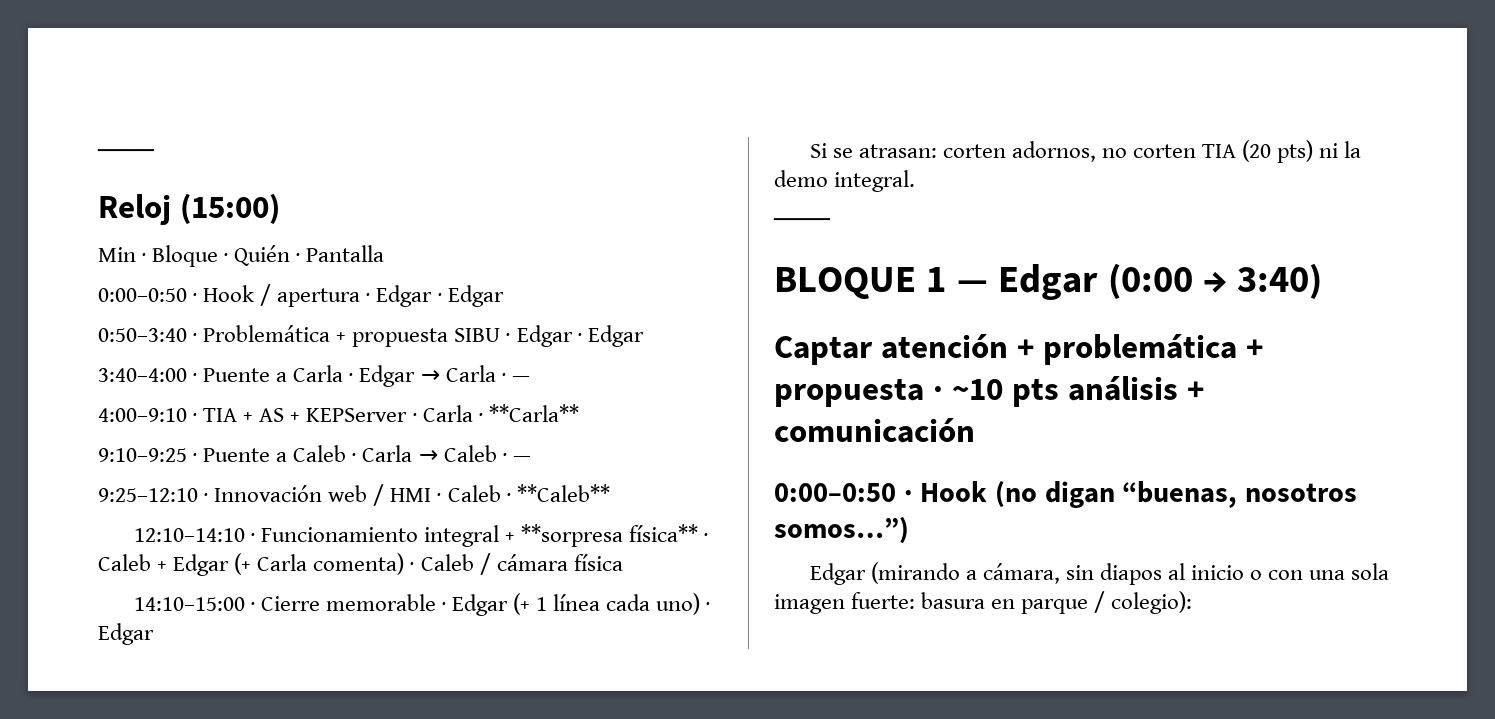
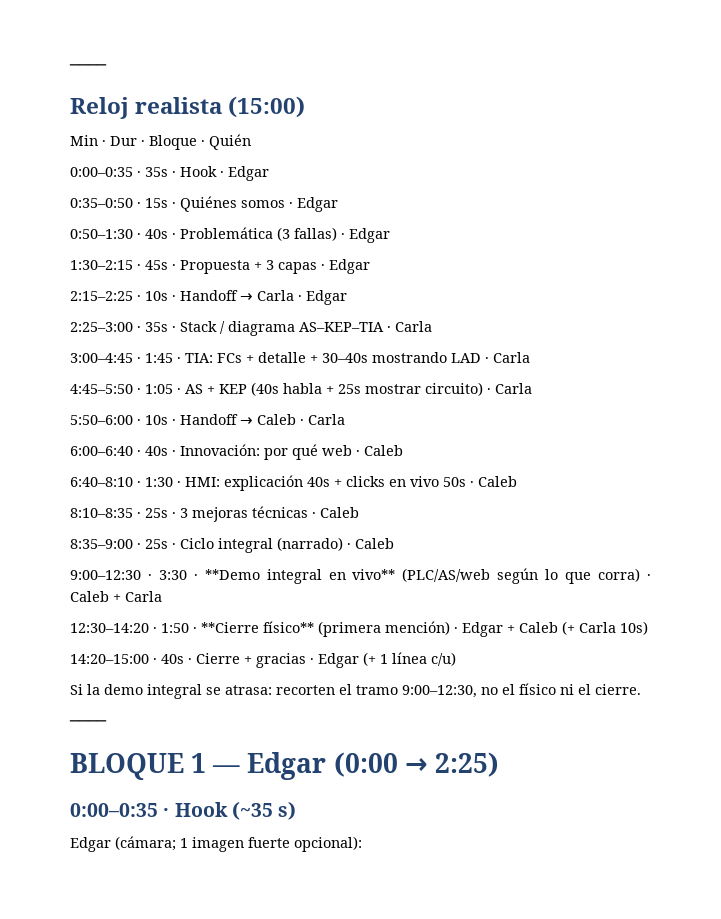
(171, 209) none -> [135,97,223,114] realista
(147, 257) none -> [110,136,145,146] Dur ·
[296,245,385,262] [98,284,504,307] [98,325,644,347] [98,365,530,387] [98,404,579,422] [98,445,531,462] [98,484,610,506] [133,524,709,547] [98,553,623,576] [133,594,436,611] · Pantalla // 0:00–0:50 · Hook / apertura · Edgar · Edgar // 0:50–3:40 · Problemática + propuesta SIBU · Edgar · Edgar // 3:40–4:00 · Puente a Carla · Edgar → Carla · — // 4:00–9:10 · TIA + AS + KEPServer · Carla · **Carla** // 9:10–9:25 · Puente a Caleb · Carla → Caleb · — // 9:25–12:10 · Innovación web / HMI · Caleb · **Caleb** // 12:10–14:10 · Funcionamiento integral + **sorpresa física** · Caleb + Edgar (+ Carla comenta) · Caleb / cámara física // 14:10–15:00 · Cierre memorable -> [70,166,269,181] [70,196,338,212] [70,227,390,243] [70,259,370,274] [70,290,347,305] [70,321,432,336] [70,352,530,363] [70,382,532,396] [70,414,345,425] [70,444,403,460] [70,475,517,491] [70,506,359,522] [70,537,394,553] [70,568,651,584] [70,591,162,602] [70,621,648,637] [70,653,306,668] // 0:00–0:35 · 35s · Hook · Edgar // 0:35–0:50 · 15s · Quiénes somos · Edgar // 0:50–1:30 · 40s · Problemática (3 fallas) · Edgar // 1:30–2:15 · 45s · Propuesta + 3 capas · Edgar // 2:15–2:25 · 10s · Handoff → Carla · Edgar // 2:25–3:00 · 35s · Stack / diagrama AS–KEP–TIA · Carla // 3:00–4:45 · 1:45 · TIA: FCs + detalle + 30–40s mostrando LAD · Carla // 4:45–5:50 · 1:05 · AS + KEP (40s habla + 25s mostrar circuito) · Carla // 5:50–6:00 · 10s · Handoff → Caleb · Carla // 6:00–6:40 · 40s · Innovación: por qué web · Caleb // 6:40–8:10 · 1:30 · HMI: explicación 40s + clicks en vivo 50s · Caleb // 8:10–8:35 · 25s · 3 mejoras técnicas · Caleb // 8:35–9:00 · 25s · Ciclo integral (narrado) · Caleb // 9:00–12:30 · 3:30 · **Demo integral en vivo** (PLC/AS/web según lo que corra) · Caleb + Carla // 12:30–14:20 · 1:50 · **Cierre físico** (primera mención) · Edgar + Caleb (+ Carla 10s) // 14:20–15:00 · 40s · Cierre + gracias
[606,593,711,615] [98,623,154,645] [809,140,1362,163] [774,170,916,192] cada uno) · Edgar // Si se atrasan: corten adornos, no corten TIA (20 pts) ni la demo integral. -> [431,652,456,666] [70,683,641,699] c/u) // Si la demo integral se atrasa: recorten el tramo 9:00–12:30, no el físico ni el cierre.
[1237,263,1323,299] [774,334,1263,365] [774,376,1204,407] [774,418,975,443] [774,481,1358,508] [774,517,909,544] [809,562,1390,585] [774,591,1193,614] 3:40) // Captar atención + problemática + propuesta · ~10 pts análisis + comunicación // 0:00–0:50 · Hook (no digan “buenas, nosotros somos…”) // Edgar (mirando a cámara, sin diapos al inicio o con una sola imagen fuerte: basura en parque / colegio): -> [434,752,499,777] [70,801,297,820] [70,836,362,852] 2:25) // 0:00–0:35 · Hook (~35 s) // Edgar (cámara; 1 imagen fuerte opcional):

